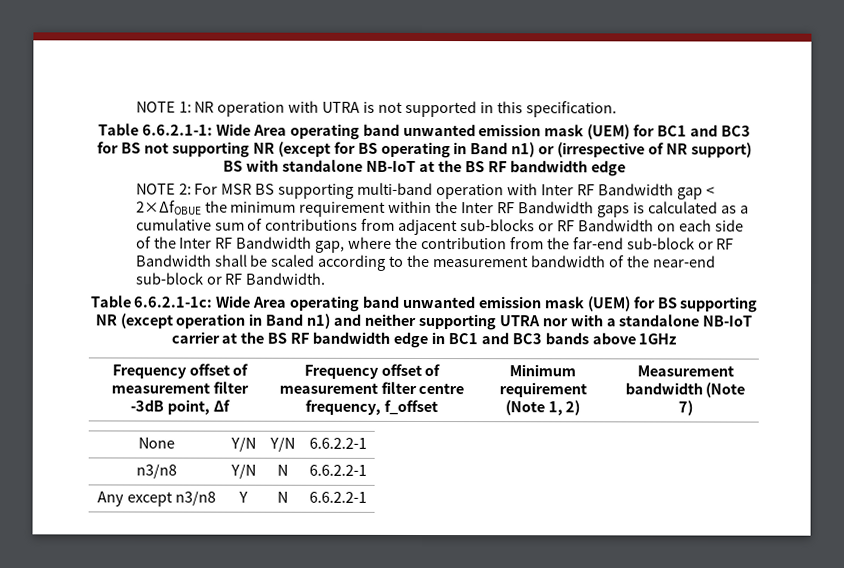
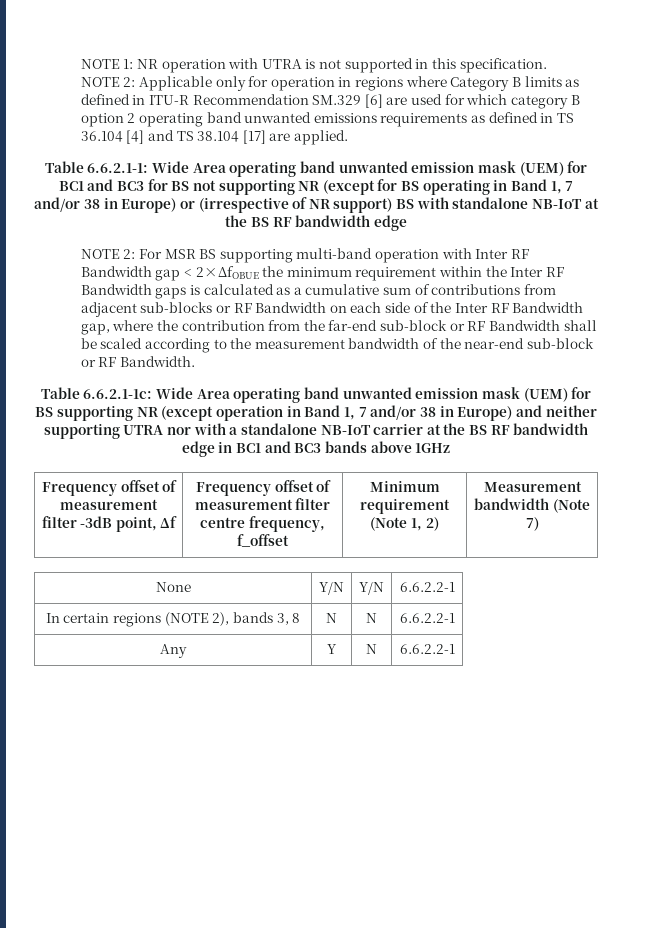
(617, 109) none -> [80,76,580,91] [80,94,580,109] [80,112,575,127] [80,130,349,145] // NOTE 2: Applicable only for operation in regions where Category B limits as defined in ITU-R Recommendation SM.329 [6] are used for which category B option 2 operating band unwanted emissions requirements as defined in TS 36.104 [4] and TS 38.104 [17] are applied.
[511,142,536,158] n1) -> [550,181,574,194] [34,197,177,213] 1, 7 and/or 38 in Europe)
[306,313,331,329] n1) -> [344,405,513,421] 1, 7 and/or 38 in Europe)
[136,463,177,479] [230,463,256,479] n3/n8 | Y/N -> [45,612,301,627] [326,613,337,623] In certain regions (NOTE 2), bands 3, 8 | N
[127,490,216,507] except n3/n8 -> (187, 651) none

